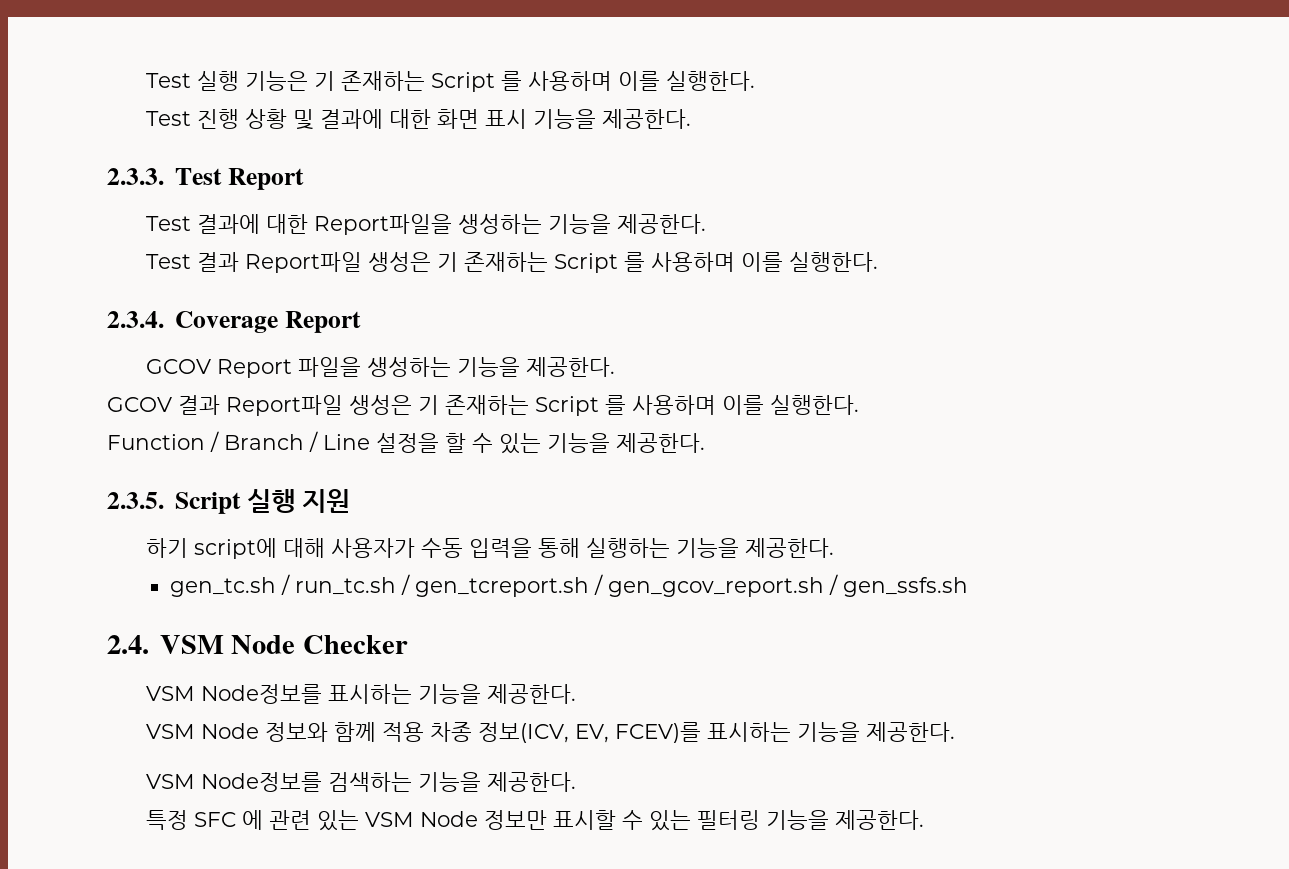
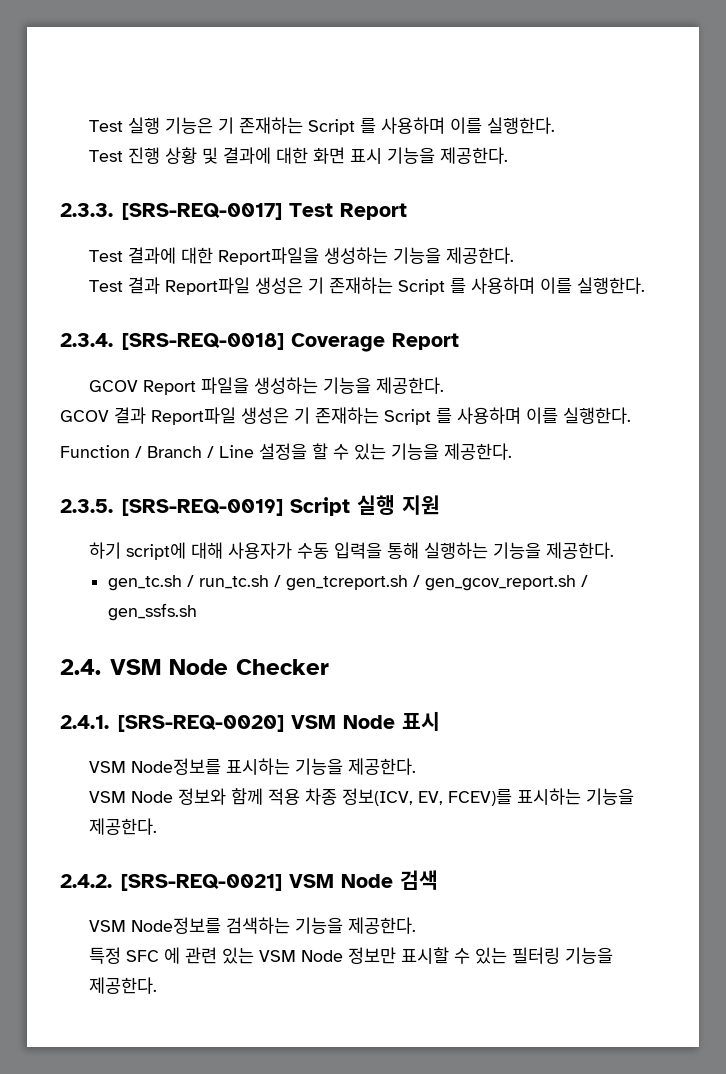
(164, 176) none -> [121,203,282,220] [SRS-REQ-0017]
(164, 319) none -> [121,333,284,350] [SRS-REQ-0018]
(164, 500) none -> [121,499,283,516] [SRS-REQ-0019]
(409, 644) none -> [60,711,440,732] // 2.4.1. [SRS-REQ-0020] VSM Node 표시
(956, 732) none -> [60,870,438,891] // 2.4.2. [SRS-REQ-0021] VSM Node 검색

